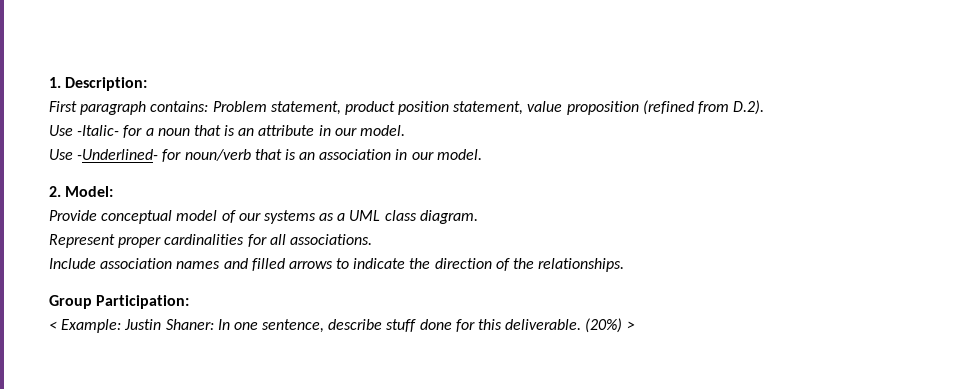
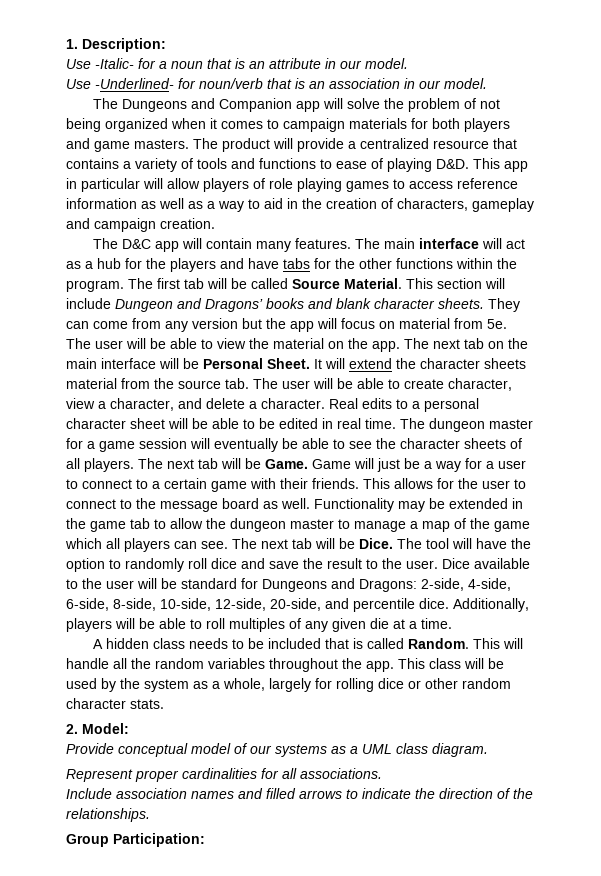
[49,100,765,115] // First paragraph contains: Problem statement, product position statement, value proposition (refined from D.2). -> (166, 45) none
(482, 154) none -> [93,98,501,112] [66,118,510,132] [66,138,517,152] [66,158,528,172] [66,178,518,192] [66,198,534,212] [66,218,215,232] [93,238,526,252] [66,258,517,272] [66,278,505,292] [66,298,520,312] [66,318,507,332] [66,338,528,352] [66,358,526,369] [66,378,512,391] [66,398,479,412] [66,418,533,432] [66,438,522,452] [66,458,526,472] [66,478,526,492] [66,498,523,512] [66,518,530,532] [65,538,531,552] [66,558,530,572] [66,578,511,592] [66,598,529,612] [66,618,452,632] [93,638,524,649] [66,658,504,672] [66,678,511,692] [66,698,164,709] // The Dungeons and Companion app will solve the problem of not being organized when it comes to campaign materials for both players and game masters. The product will provide a centralized resource that contains a variety of tools and functions to ease of playing D&D. This app in particular will allow players of role playing games to access reference information as well as a way to aid in the creation of characters, gameplay and campaign creation. // The D&C app will contain many features. The main interface will act as a hub for the players and have tabs for the other functions within the program. The first tab will be called Source Material. This section will include Dungeon and Dragons’ books and blank character sheets. They can come from any version but the app will focus on material from 5e. The user will be able to view the material on the app. The next tab on the main interface will be Personal Sheet. It will extend the character sheets material from the source tab. The user will be able to create character, view a character, and delete a character. Real edits to a personal character sheet will be able to be edited in real time. The dungeon master for a game session will eventually be able to see the character sheets of all players. The next tab will be Game. Game will just be a way for a user to connect to a certain game with their friends. This allows for the user to connect to the message board as well. Functionality may be extended in the game tab to allow the dungeon master to manage a map of the game which all players can see. The next tab will be Dice. The tool will have the option to randomly roll dice and save the result to the user. Dice available to the user will be standard for Dungeons and Dragons: 2-side, 4-side, 6-side, 8-side, 10-side, 12-side, 20-side, and percentile dice. Additionally, players will be able to roll multiples of any given die at a time. // A hidden class needs to be included that is called Random. This will handle all the random variables throughout the app. This class will be used by the system as a whole, largely for rolling dice or other random character stats.
[49,318,635,333] // < Example: Justin Shaner: In one sentence, describe stuff done for this deliverable. (20%) > -> (205, 840) none

